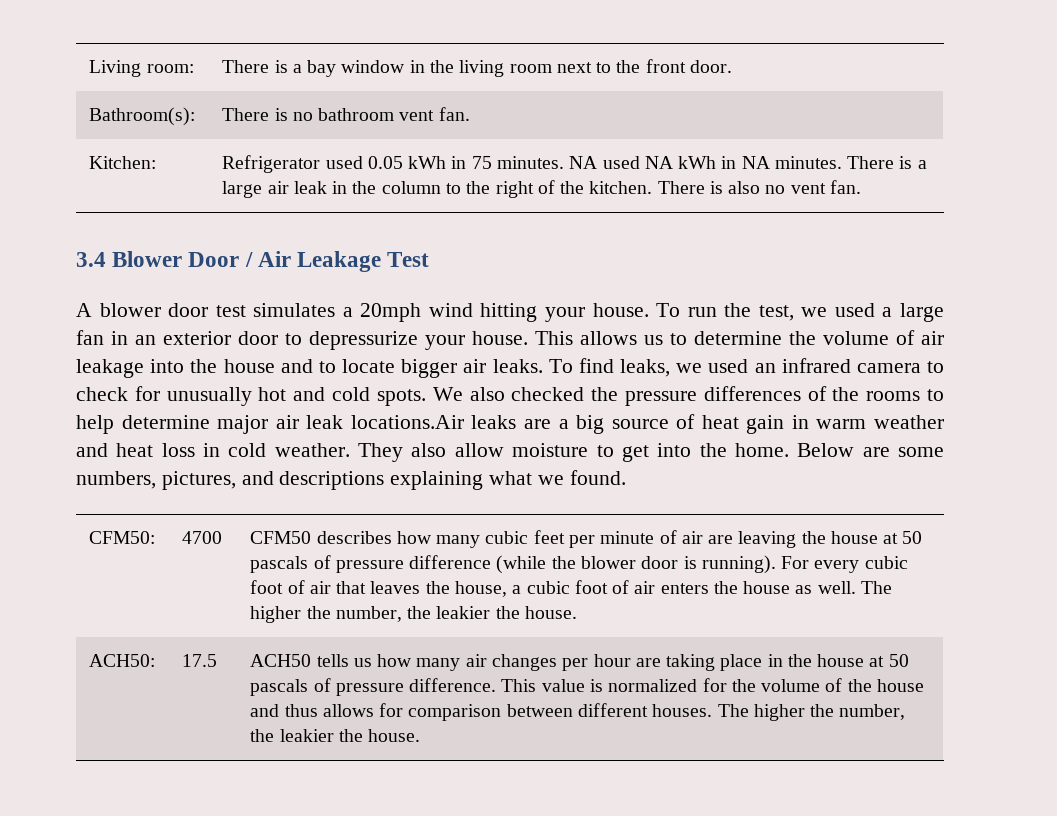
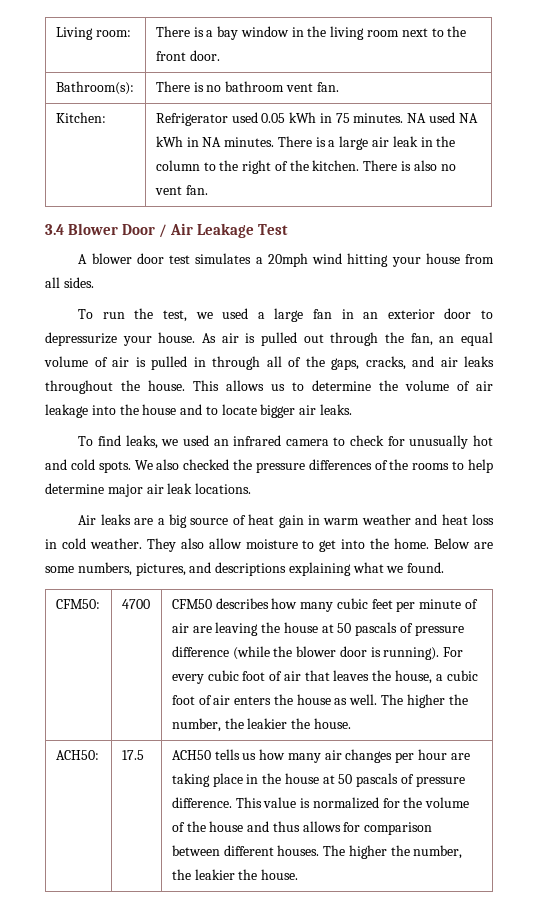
[592,303,649,317] house. -> [425,253,494,264] [45,277,94,288] house from all sides. //
(528, 338) none -> [202,332,494,346] [44,356,494,370] [45,380,185,394] As air is pulled out through the fan, an equal volume of air is pulled in through all of the gaps, cracks, and air leaks throughout the house.
(543, 366) none -> (353, 409) //
[350,415,464,429] locations.Air -> [195,483,252,494] [78,515,97,525] locations. // Air

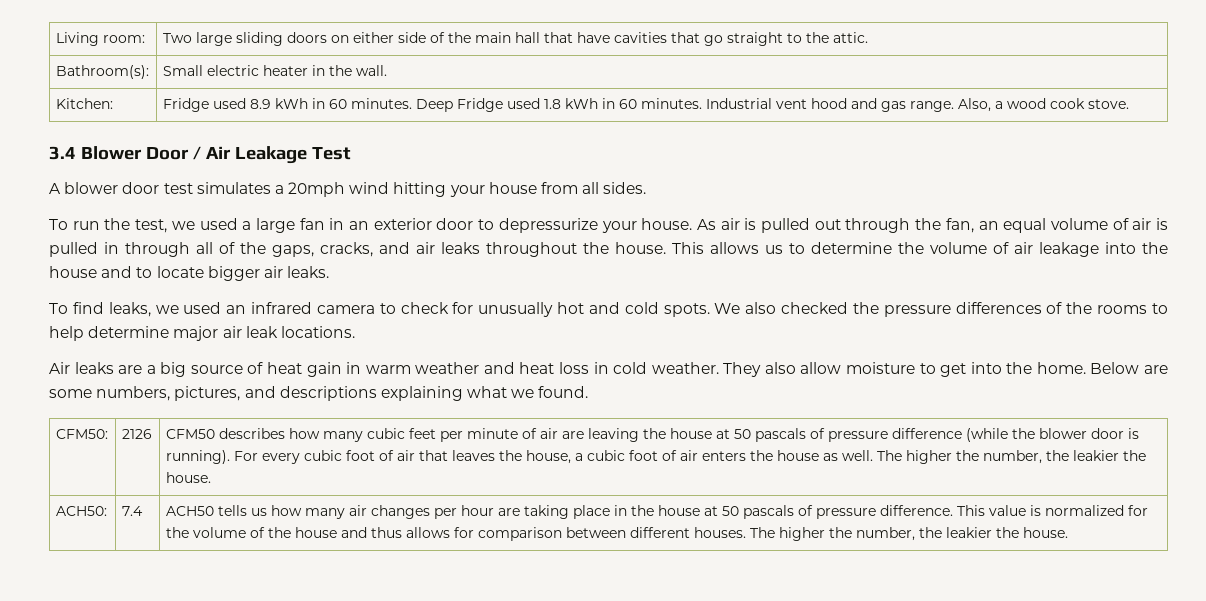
[155,26,467,40] [155,50,220,61] [55,81,134,95] [155,81,339,92] [55,112,106,123] [155,112,478,126] [155,136,456,150] [155,160,456,174] [154,185,208,195] There is a bay window in the living room next to the front door. // Bathroom(s): | There is no bathroom vent fan. // Kitchen: | Refrigerator used 0.05 kWh in 75 minutes. NA used NA kWh in NA minutes. There is a large air leak in the column to the right of the kitchen. There is also no vent fan. -> [162,32,868,46] [55,65,149,79] [162,65,387,76] [55,98,113,109] [162,98,1129,112] Two large sliding doors on either side of the main hall that have cavities that go straight to the attic. // Bathroom(s): | Small electric heater in the wall. // Kitchen: | Fridge used 8.9 kWh in 60 minutes. Deep Fridge used 1.8 kWh in 60 minutes. Industrial vent hood and gas range. Also, a wood cook stove.
[121,599,150,609] 4700 -> [121,429,152,439] 2126
[121,750,144,760] 17.5 -> [121,506,143,516] 7.4

